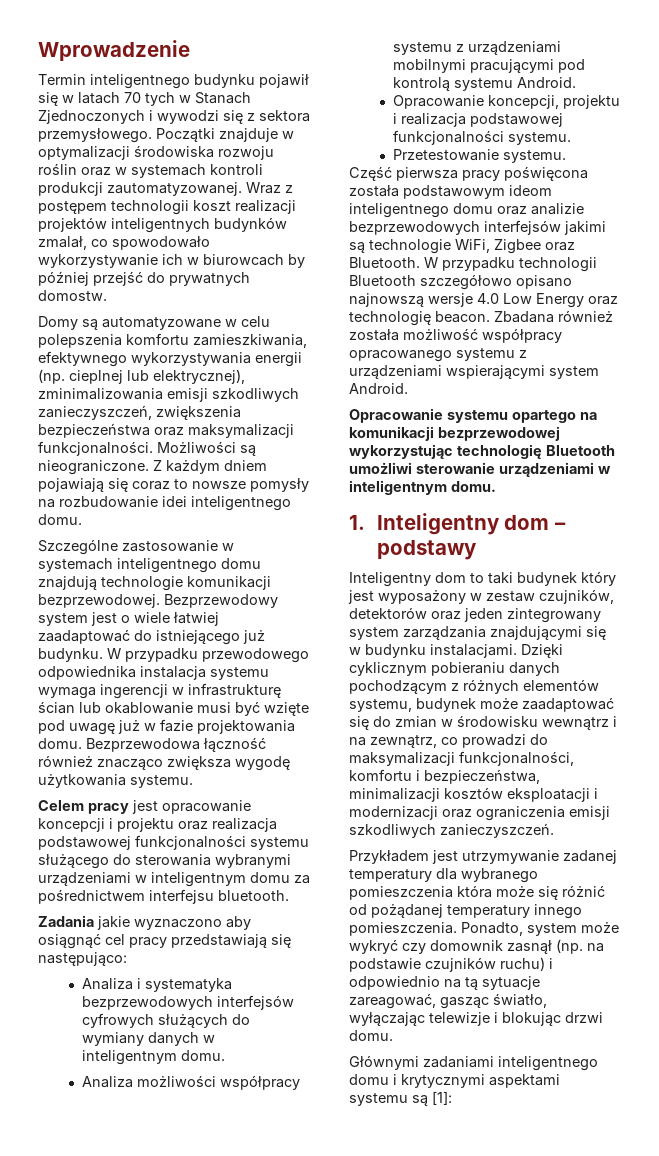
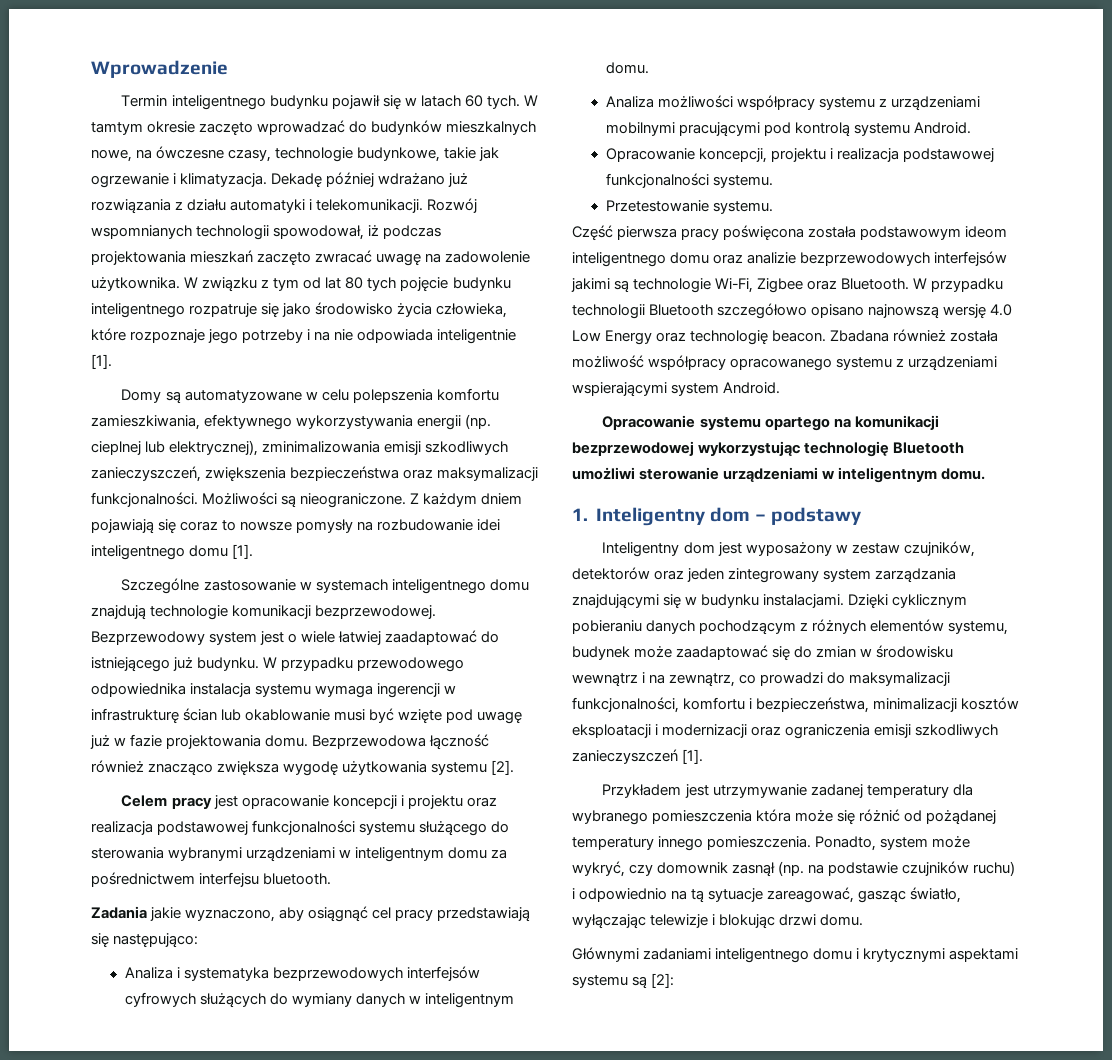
[124,92,251,106] [38,110,310,124] [38,128,294,143] [38,145,274,160] [38,163,263,178] [38,182,293,196] [38,200,296,215] [38,217,287,233] [38,236,210,250] [38,254,305,268] [38,271,250,286] [38,290,107,301] 70 tych w Stanach Zjednoczonych i wywodzi się z sektora przemysłowego. Początki znajduje w optymalizacji środowiska rozwoju roślin oraz w systemach kontroli produkcji zautomatyzowanej. Wraz z postępem technologii koszt realizacji projektów inteligentnych budynków zmalał, co spowodowało wykorzystywanie ich w biurowcach by później przejść do prywatnych domostw. -> [464,95,538,109] [91,120,537,136] [91,146,500,162] [91,172,469,188] [91,198,478,214] [91,225,442,240] [91,250,531,266] [91,277,511,292] [91,302,508,318] [91,328,517,344] [91,354,112,369] 60 tych. W tamtym okresie zaczęto wprowadzać do budynków mieszkalnych nowe, na ówczesne czasy, technologie budynkowe, takie jak ogrzewanie i klimatyzacja. Dekadę później wdrażano już rozwiązania z działu automatyki i telekomunikacji. Rozwój wspomnianych technologii spowodował, iż podczas projektowania mieszkań zaczęto zwracać uwagę na zadowolenie użytkownika. W związku z tym od lat 80 tych pojęcie budynku inteligentnego rozpatruje się jako środowisko życia człowieka, które rozpoznaje jego potrzeby i na nie odpowiada inteligentnie [1].
[38,514,82,525] domu. -> [189,544,254,559] domu [1].
[130,775,193,788] systemu. -> [431,760,515,775] systemu [2].
[134,919,222,930] wyznaczono -> [185,909,276,922] wyznaczono,
[455,239,490,253] WiFi, -> [715,278,754,293] Wi-Fi,
[428,293,473,307] wersje -> [943,304,987,319] wersję
[470,571,616,586] to taki budynek który -> (715, 548) none
[440,823,554,838] zanieczyszczeń. -> [572,749,704,764] zanieczyszczeń [1].
[349,939,398,954] wykryć -> [572,861,625,877] wykryć,
[432,1091,452,1105] [1]: -> [651,973,675,988] [2]:

